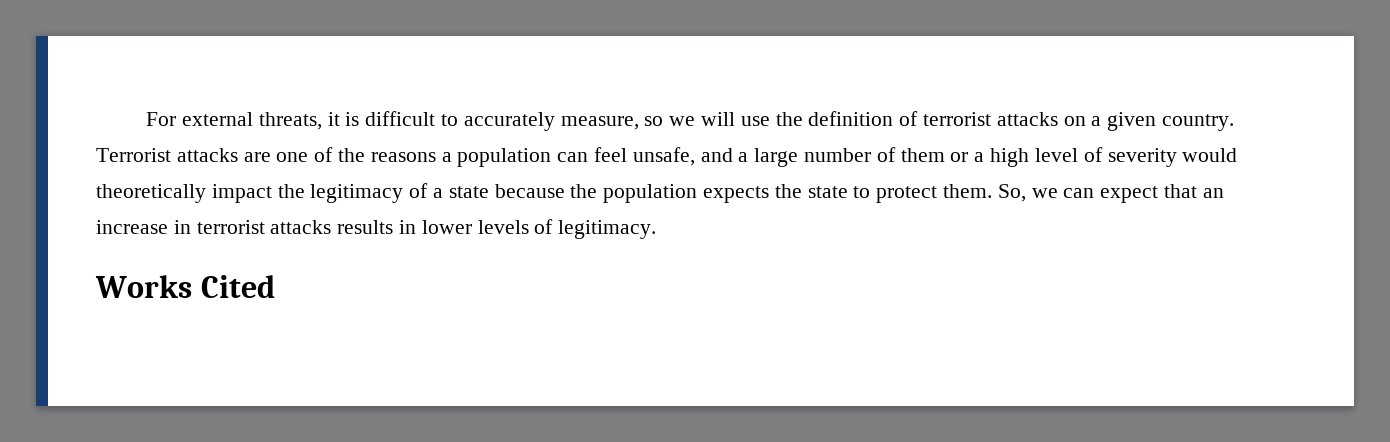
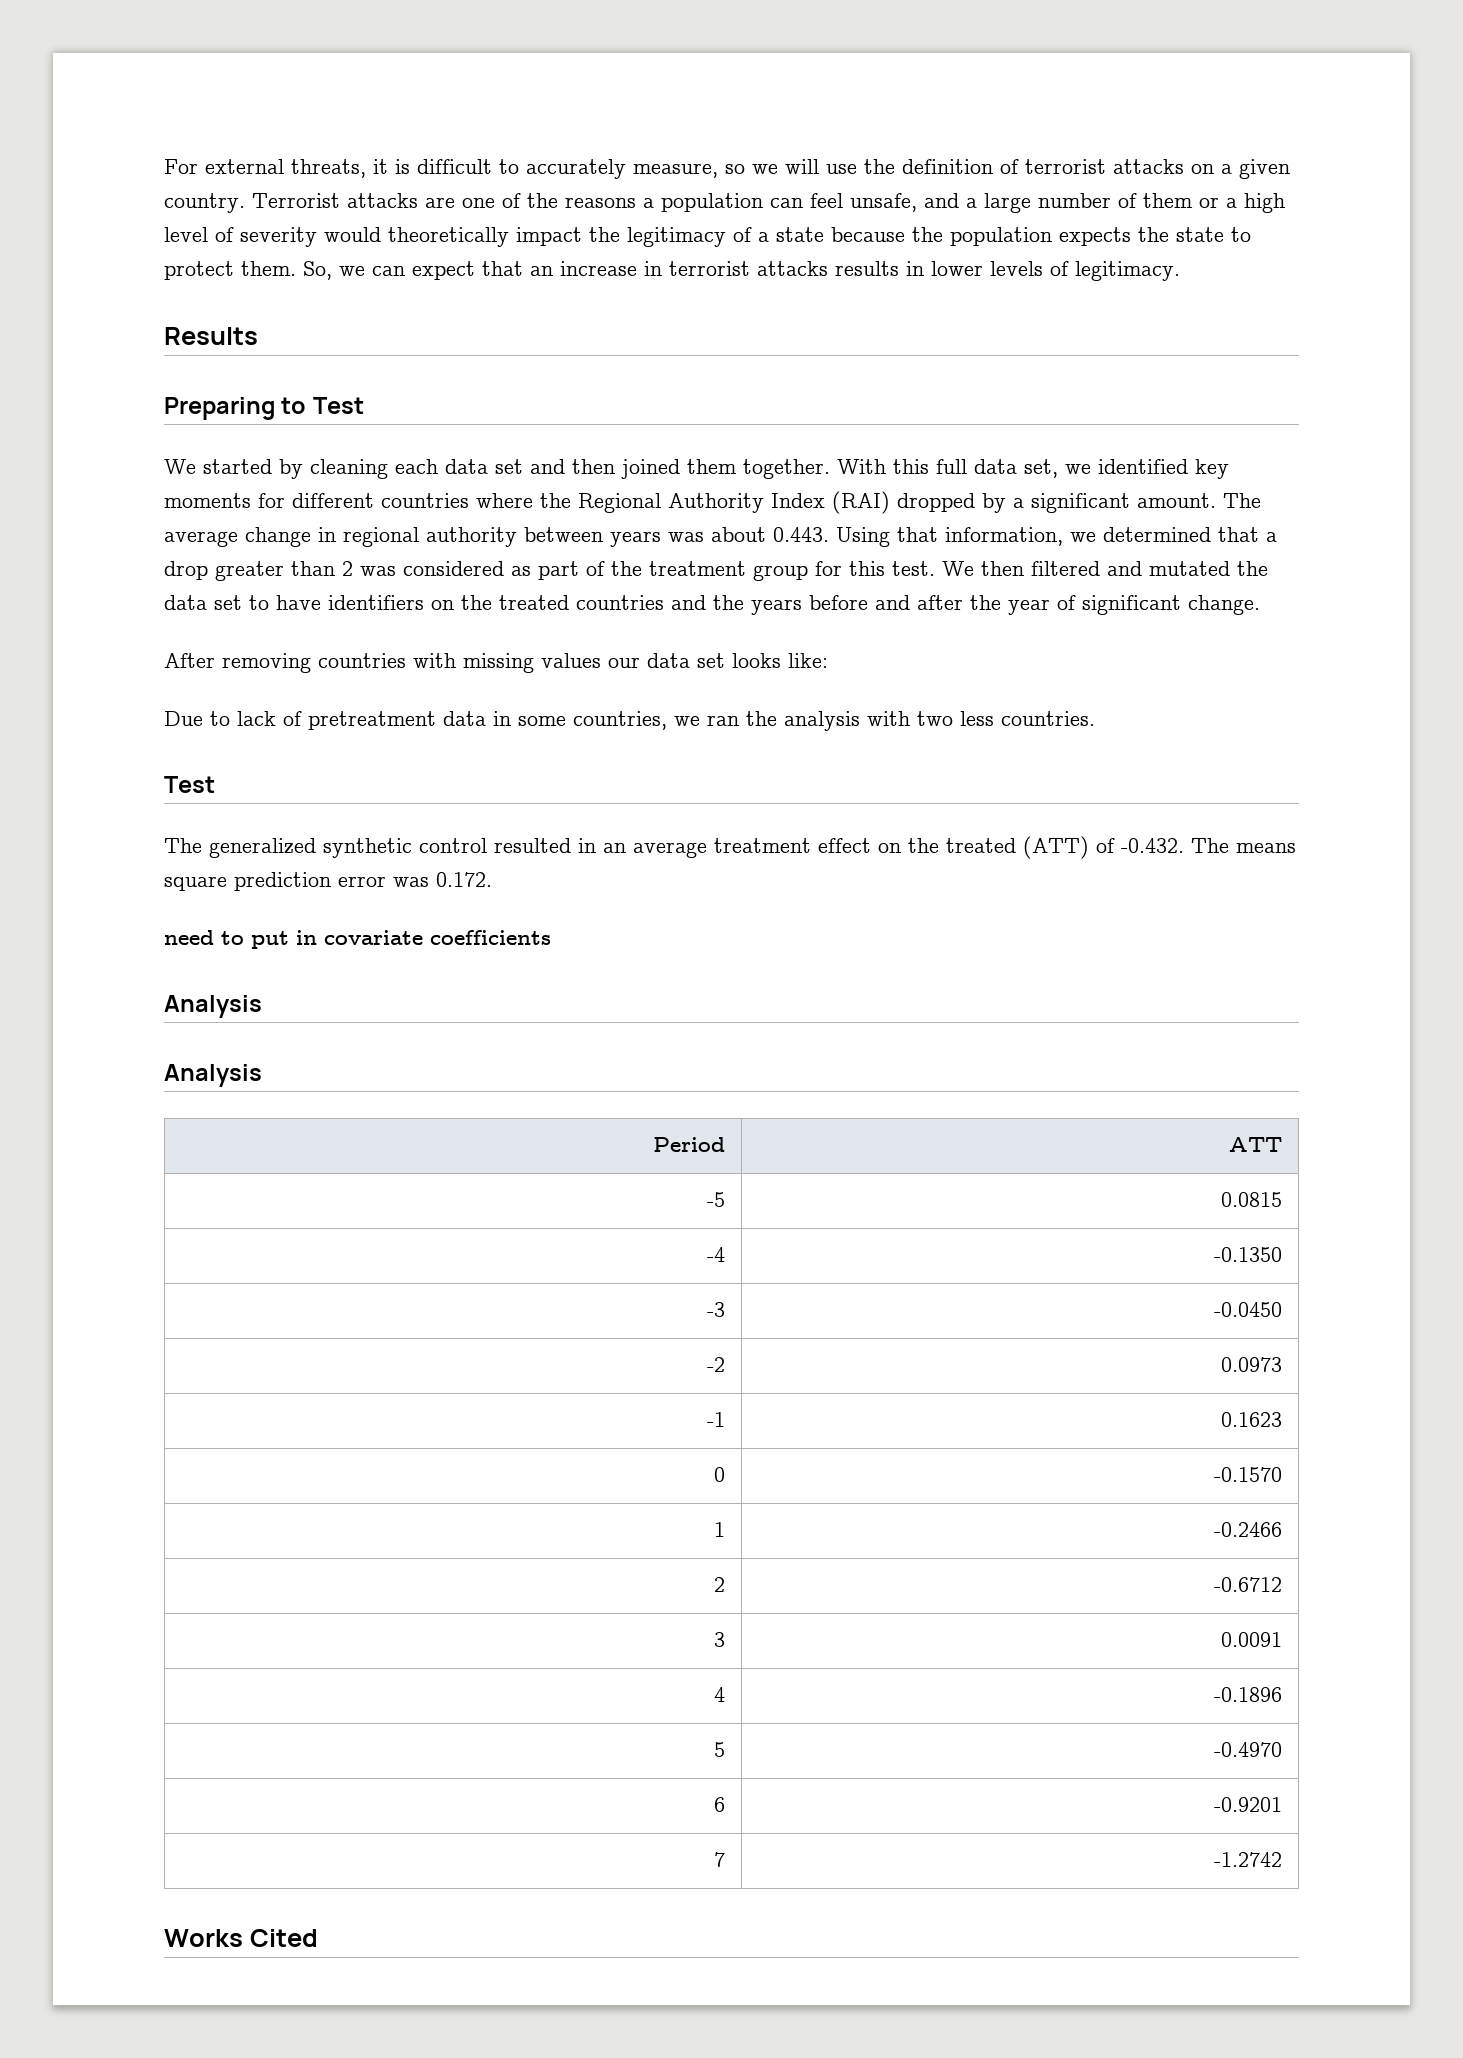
(657, 229) none -> [164,327,258,345] [164,397,364,420] [164,459,1229,479] [164,491,1261,514] [164,527,1277,547] [164,561,1268,581] [164,595,1260,615] [164,653,828,673] [164,711,1095,731] [164,776,215,793] [164,836,1296,859] [164,872,492,891] [164,930,551,949] [164,995,262,1018] [164,1064,262,1087] [652,1137,725,1152] [1228,1137,1282,1152] [706,1192,725,1207] [1220,1192,1282,1207] [706,1247,725,1262] [1213,1247,1282,1262] [706,1302,725,1317] [1213,1302,1282,1317] [706,1357,725,1372] [1220,1357,1282,1372] [706,1412,725,1427] [1220,1412,1282,1427] [713,1467,725,1482] [1213,1467,1282,1482] [713,1522,725,1537] [1213,1522,1282,1537] [713,1577,725,1592] [1213,1577,1282,1592] [713,1632,725,1647] [1220,1632,1282,1647] [713,1687,725,1702] [1213,1687,1282,1702] [713,1742,725,1757] [1213,1742,1282,1757] [713,1797,725,1812] [1213,1797,1282,1812] [713,1852,725,1867] [1213,1852,1282,1867] // Results // Preparing to Test // We started by cleaning each data set and then joined them together. With this full data set, we identified key moments for different countries where the Regional Authority Index (RAI) dropped by a significant amount. The average change in regional authority between years was about 0.443. Using that information, we determined that a drop greater than 2 was considered as part of the treatment group for this test. We then filtered and mutated the data set to have identifiers on the treated countries and the years before and after the year of significant change. // After removing countries with missing values our data set looks like: // Due to lack of pretreatment data in some countries, we ran the analysis with two less countries. // Test // The generalized synthetic control resulted in an average treatment effect on the treated (ATT) of -0.432. The means square prediction error was 0.172. // need to put in covariate coefficients // Analysis // Analysis // Period | ATT // -5 | 0.0815 // -4 | -0.1350 // -3 | -0.0450 // -2 | 0.0973 // -1 | 0.1623 // 0 | -0.1570 // 1 | -0.2466 // 2 | -0.6712 // 3 | 0.0091 // 4 | -0.1896 // 5 | -0.4970 // 6 | -0.9201 // 7 | -1.2742

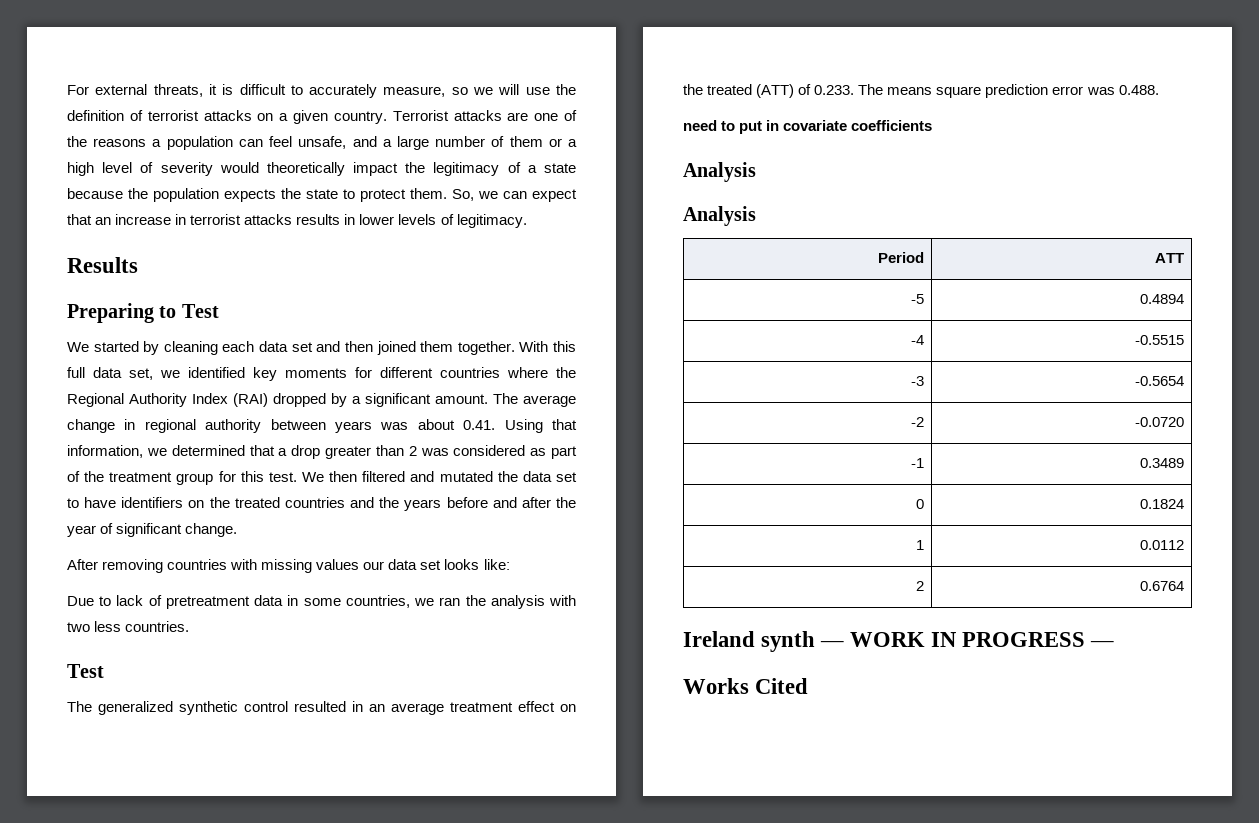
[773,527,829,542] 0.443. -> [463,420,496,430] 0.41.
[1121,838,1184,853] -0.432. -> [814,85,855,95] 0.233.
[436,872,492,887] 0.172. -> [1118,85,1159,95] 0.488.
[1220,1192,1282,1207] 0.0815 -> [1140,294,1185,304] 0.4894
[1213,1247,1282,1262] -0.1350 -> [1135,335,1185,345] -0.5515
[1213,1302,1282,1317] -0.0450 -> [1135,376,1185,386] -0.5654
[1220,1357,1282,1372] 0.0973 -> [1135,417,1185,427] -0.0720
[1220,1412,1282,1427] 0.1623 -> [1140,458,1185,468] 0.3489
[1213,1467,1282,1482] -0.1570 -> [1140,499,1185,509] 0.1824
[1213,1522,1282,1537] -0.2466 -> [1140,540,1185,550] 0.0112
[1213,1577,1282,1592] [713,1632,725,1647] [1220,1632,1282,1647] [713,1687,725,1702] [1213,1687,1282,1702] [713,1742,725,1757] [1213,1742,1282,1757] [713,1797,725,1812] [1213,1797,1282,1812] [713,1852,725,1867] [1213,1852,1282,1867] -0.6712 // 3 | 0.0091 // 4 | -0.1896 // 5 | -0.4970 // 6 | -0.9201 // 7 | -1.2742 -> [1140,581,1185,591] [683,631,1115,652] 0.6764 // Ireland synth — WORK IN PROGRESS —

